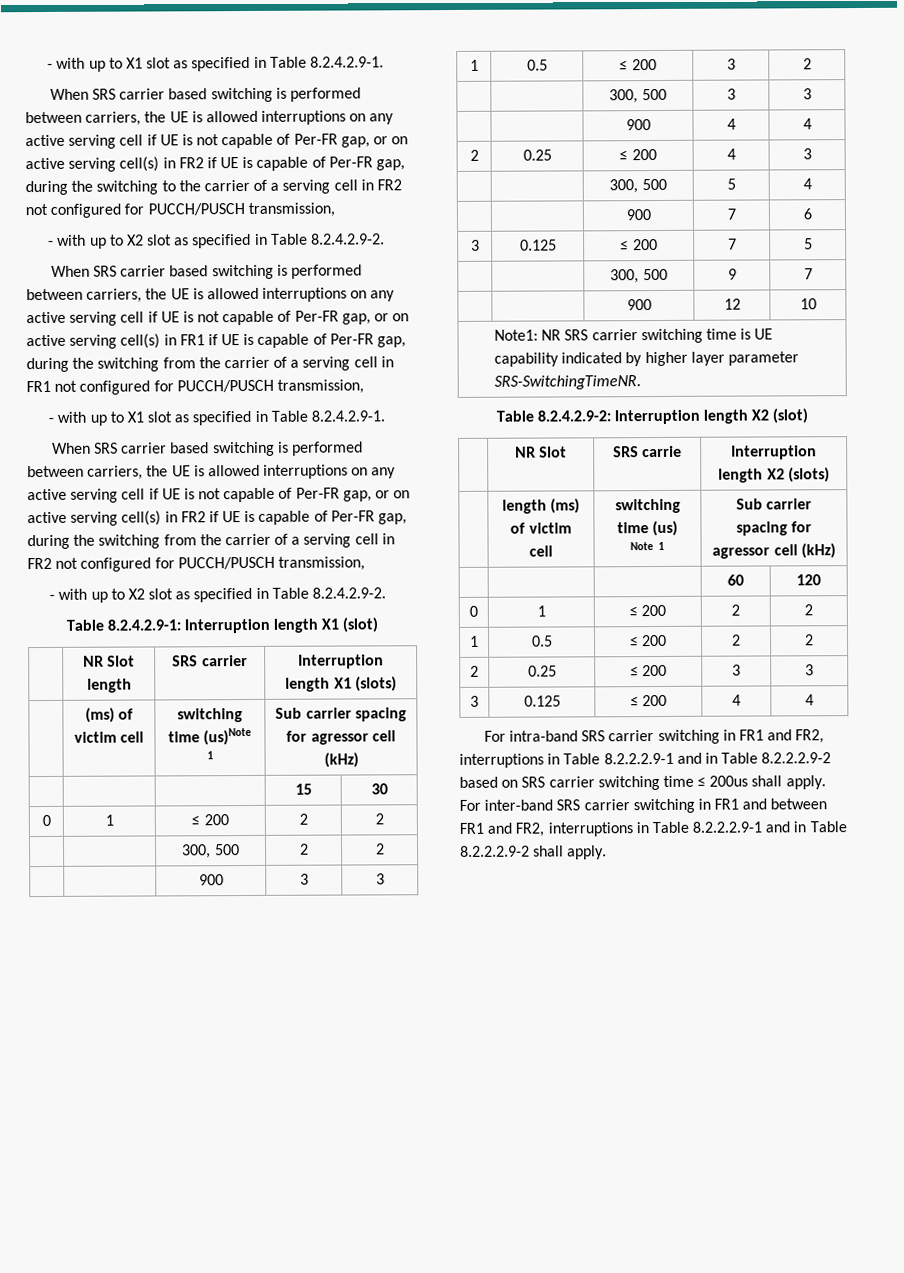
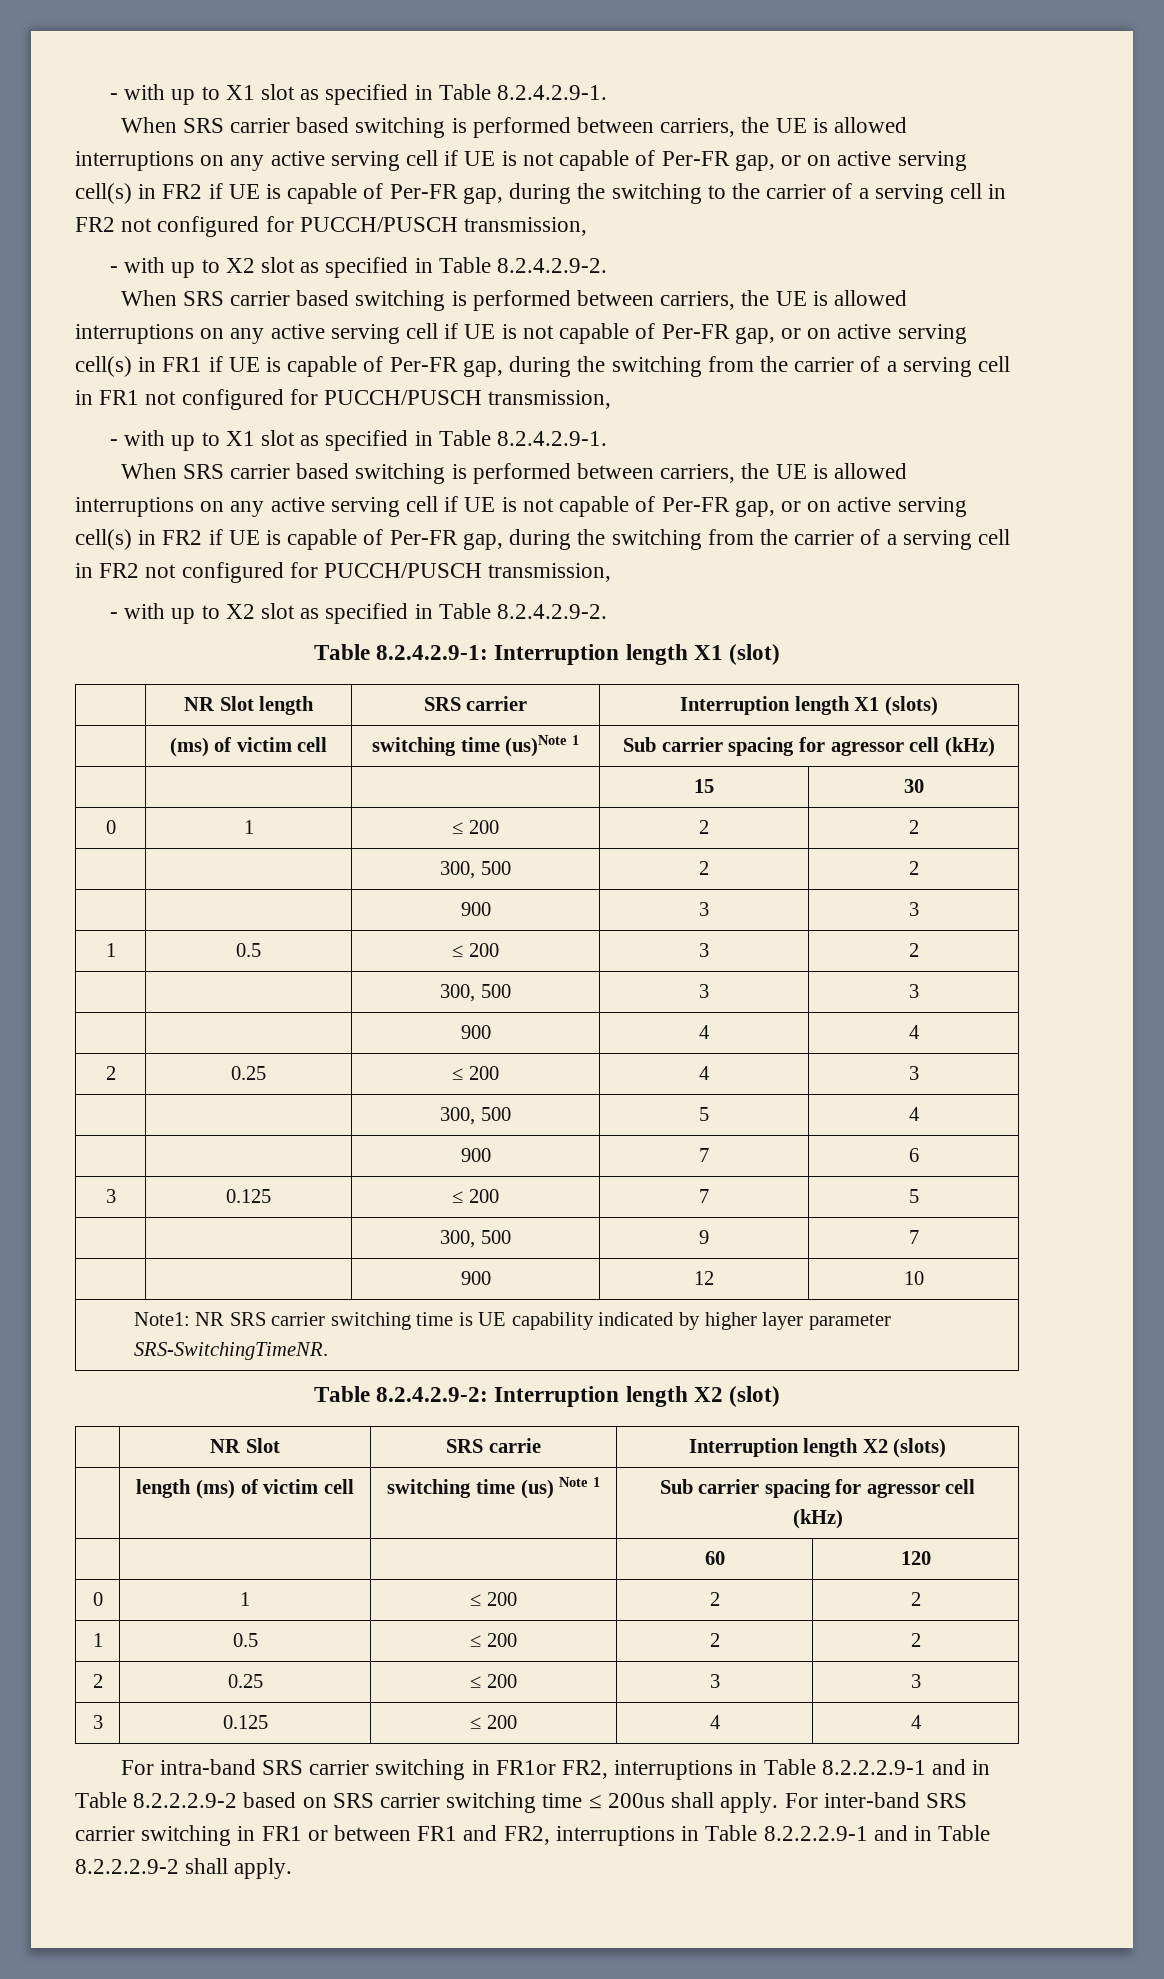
[739,729,793,741] FR1 and -> [495,1760,556,1775] FR1or
[742,798,768,810] and -> [307,1830,328,1841] or

